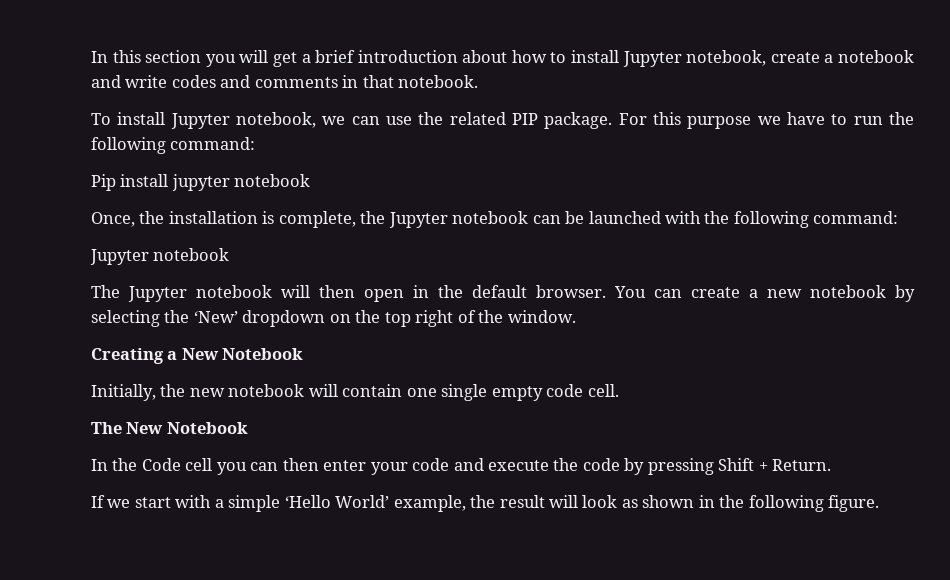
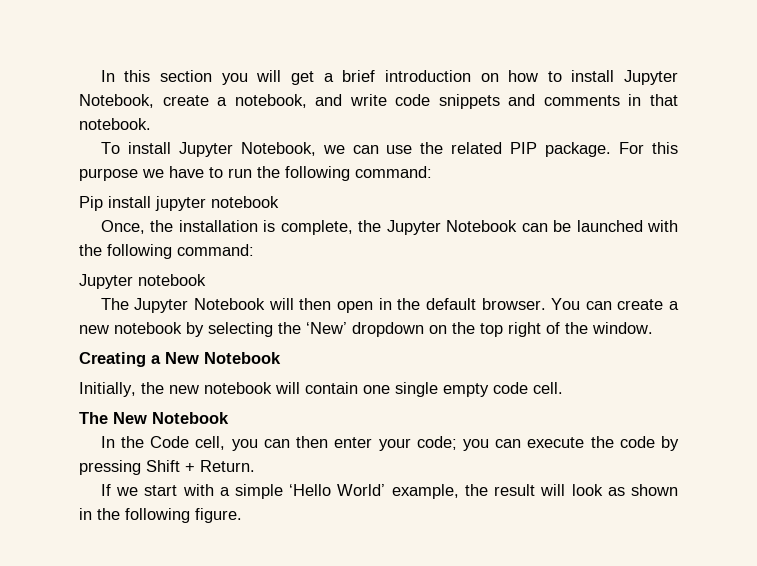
[462,50,508,63] about -> [480,73,499,82] on
[686,50,915,66] notebook, create a notebook -> [79,94,307,108] Notebook, create a notebook,
[171,75,216,88] codes -> [395,94,500,109] code snippets
[236,112,316,128] notebook, -> [240,142,316,156] Notebook,
[452,211,529,224] notebook -> [446,220,518,232] Notebook
[196,285,272,298] notebook -> [194,298,266,310] Notebook
[185,458,213,471] cell -> [195,436,226,450] cell,
[412,458,484,471] code and -> [416,436,522,451] code; you can

